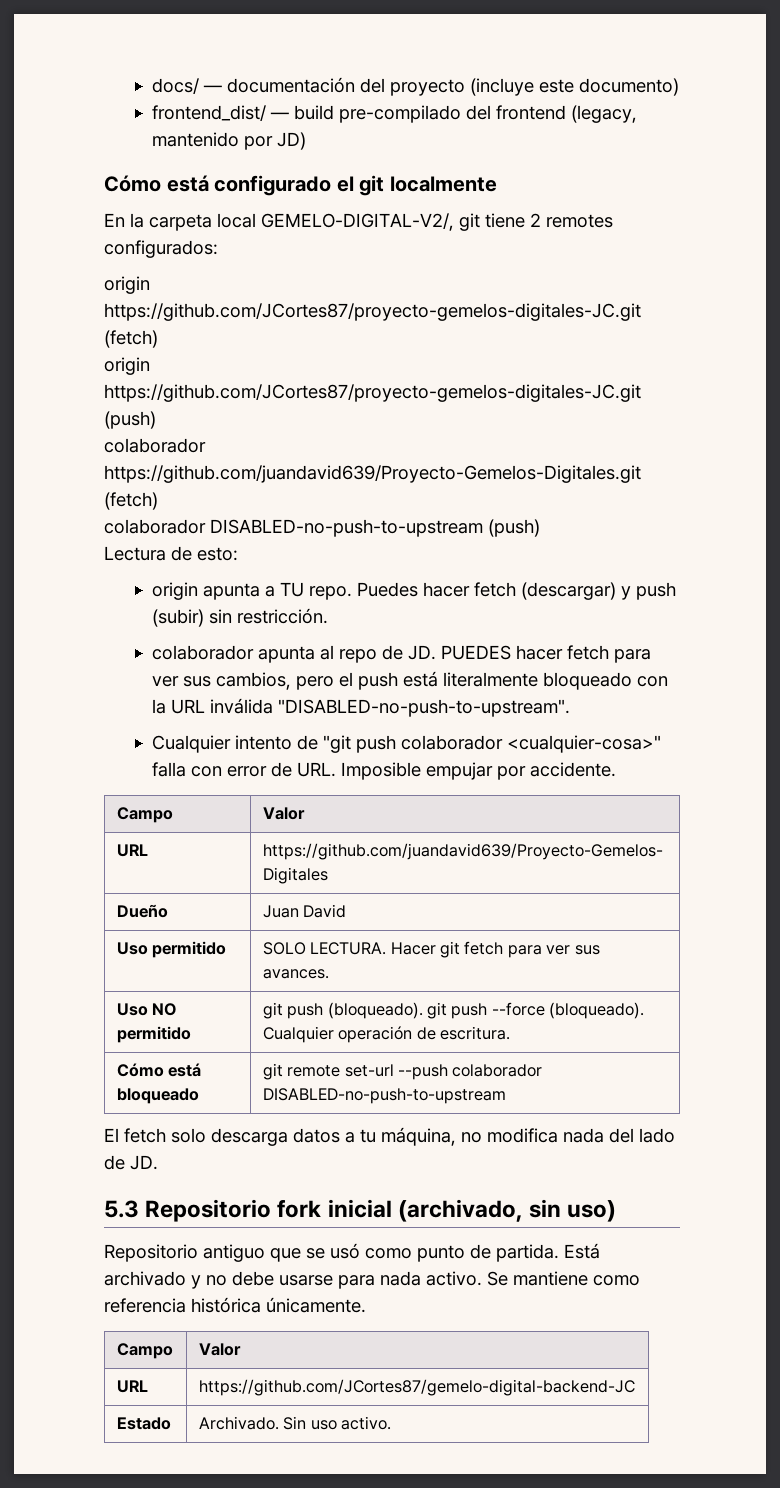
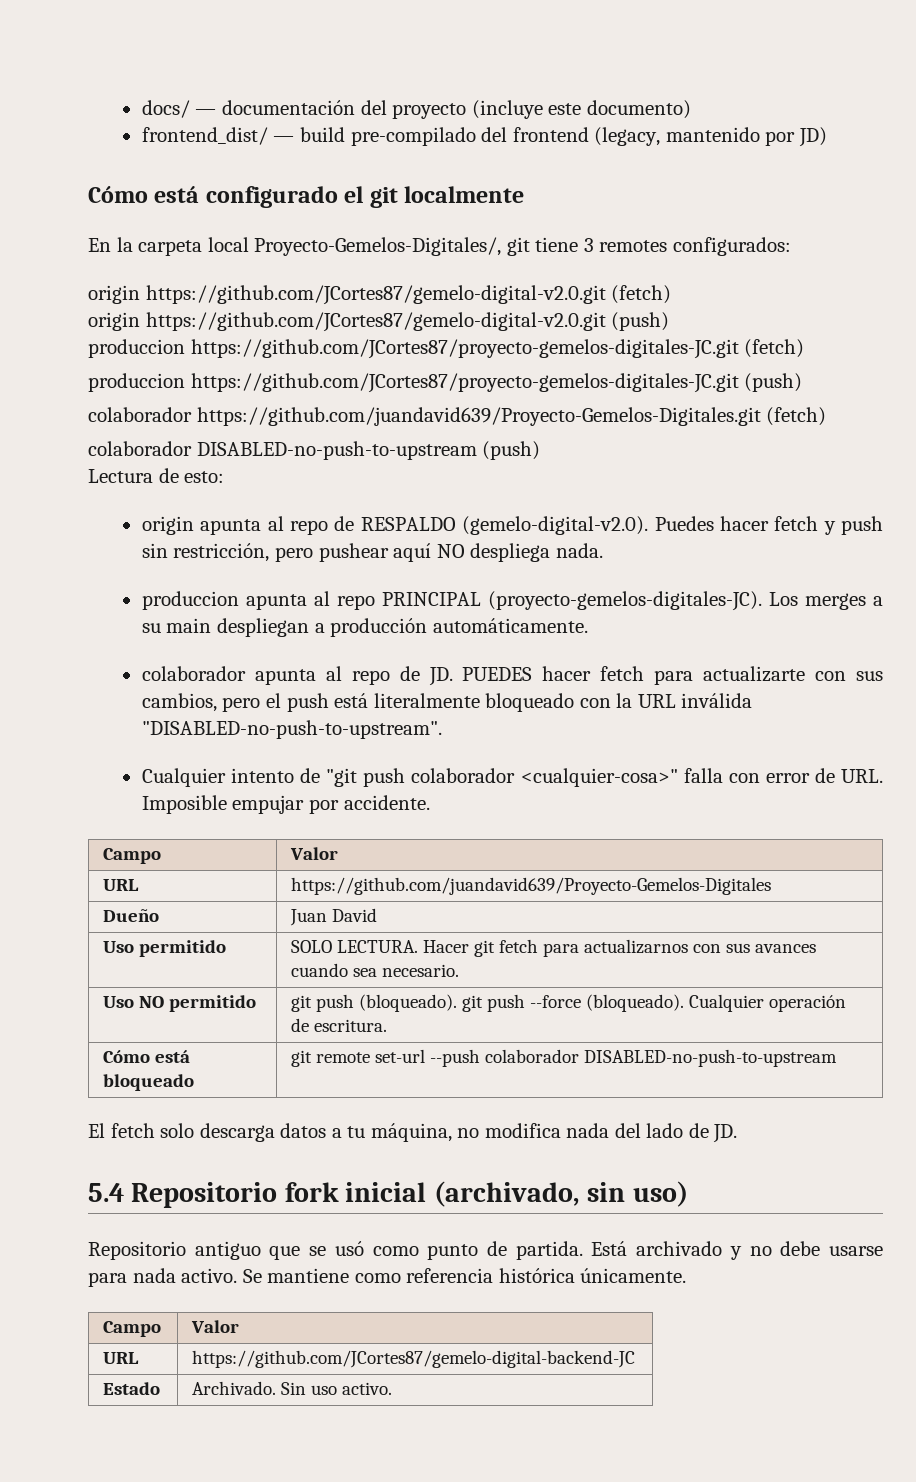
[261,213,454,231] GEMELO-DIGITAL-V2/, -> [254,237,502,256] Proyecto-Gemelos-Digitales/,
[530,213,541,227] 2 -> [583,238,594,252] 3
(150, 285) none -> [145,285,672,305] [88,312,670,332] [88,339,185,358] https://github.com/JCortes87/gemelo-digital-v2.0.git (fetch) // origin https://github.com/JCortes87/gemelo-digital-v2.0.git (push) // produccion
[104,357,150,375] origin -> [88,373,185,392] produccion
[264,582,352,600] a TU repo. -> [267,516,649,535] al repo de RESPALDO (gemelo-digital-v2.0).
[520,582,616,600] (descargar) -> (819, 523) none
[151,608,328,627] (subir) sin restricción. -> [141,543,603,562] [141,591,884,611] [141,618,588,637] sin restricción, pero pushear aquí NO despliega nada. // produccion apunta al repo PRINCIPAL (proyecto-gemelos-digitales-JC). Los merges a su main despliegan a producción automáticamente.
[151,676,179,687] ver -> [703,666,847,682] actualizarte con
[546,945,600,955] [262,969,329,979] ver sus avances. -> [584,939,817,954] [291,963,460,977] actualizarnos con sus avances cuando sea necesario.
[104,1200,139,1218] 5.3 -> [88,1183,124,1202] 5.4

